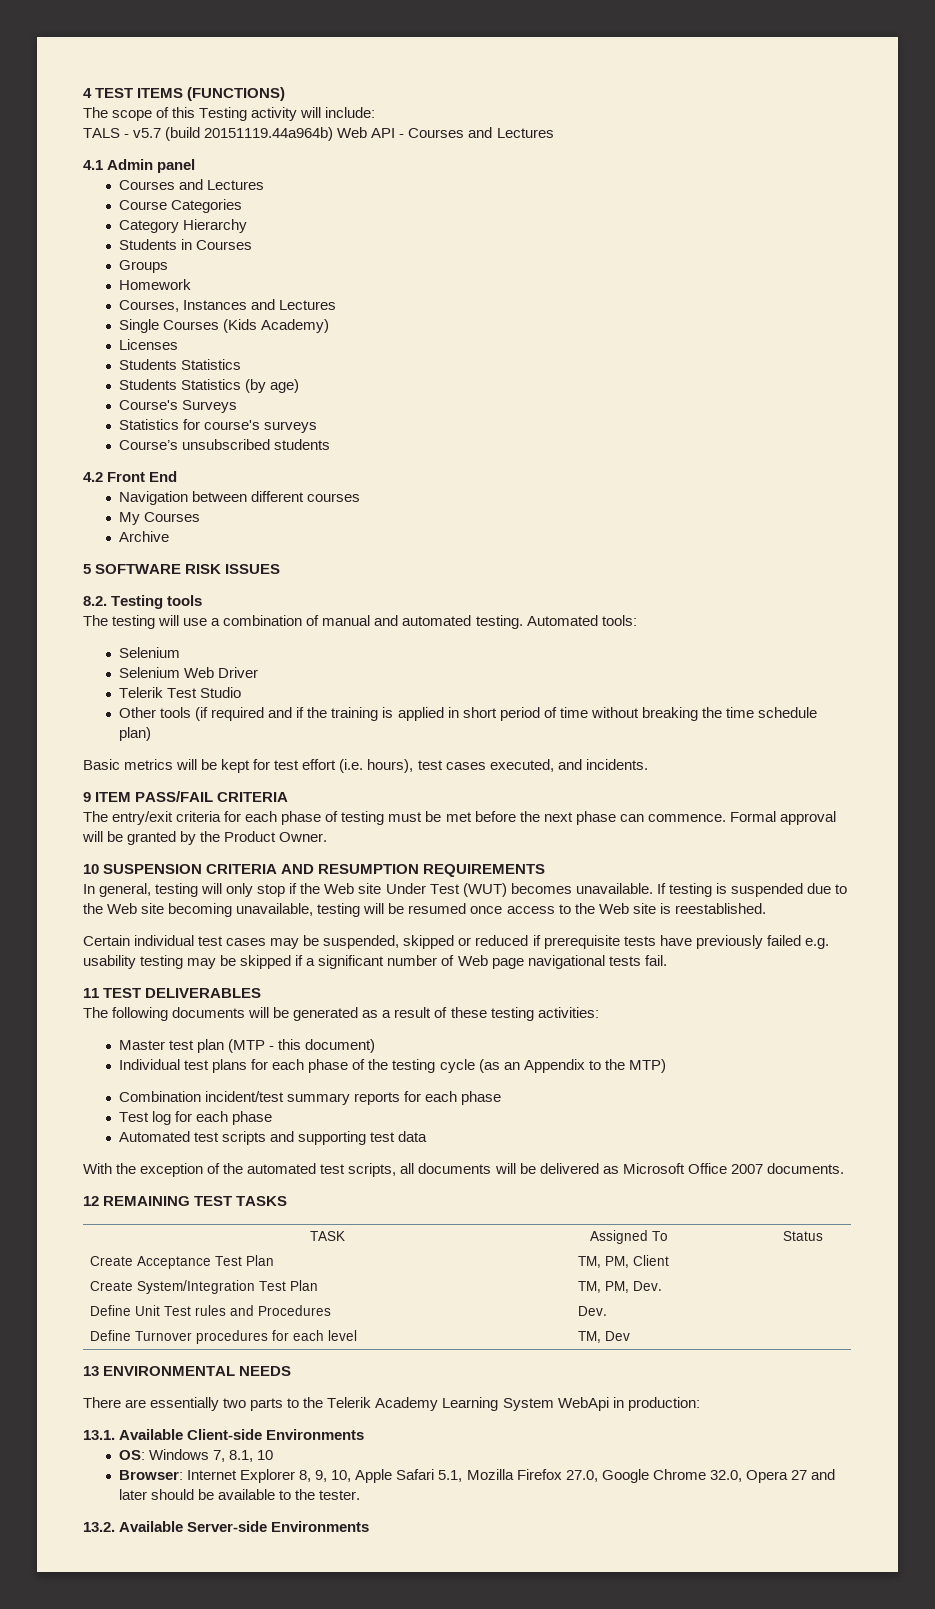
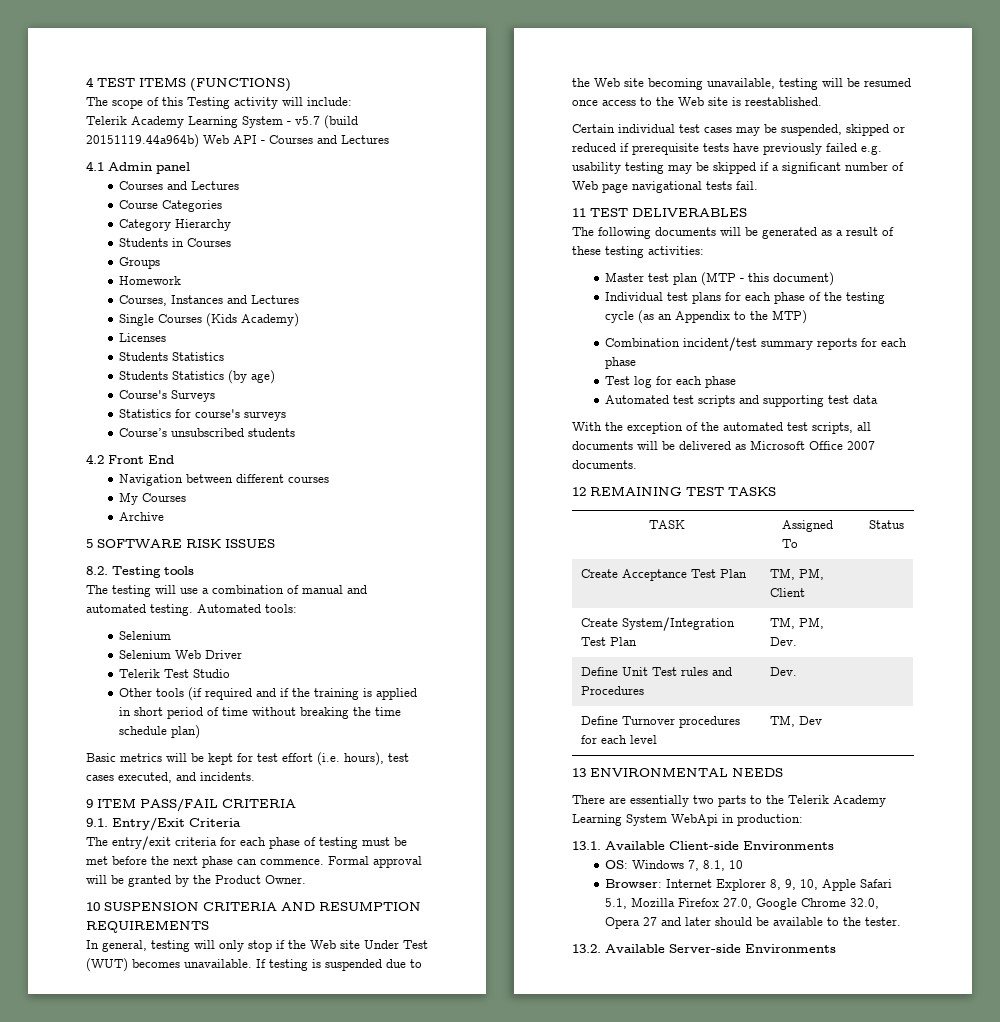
[83,128,120,138] TALS -> [86,116,283,128] Telerik Academy Learning System
(289, 797) none -> [86,817,241,831] // 9.1. Entry/Exit Criteria

